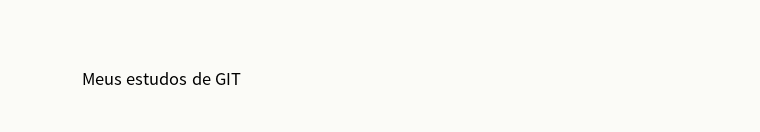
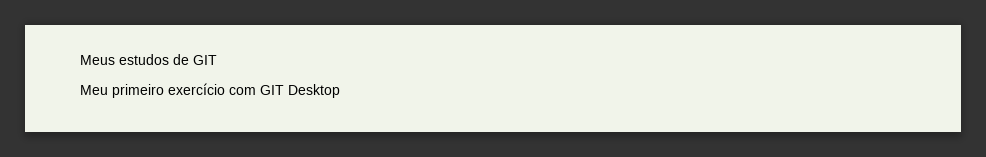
(242, 79) none -> [80,83,340,98] // Meu primeiro exercício com GIT Desktop

